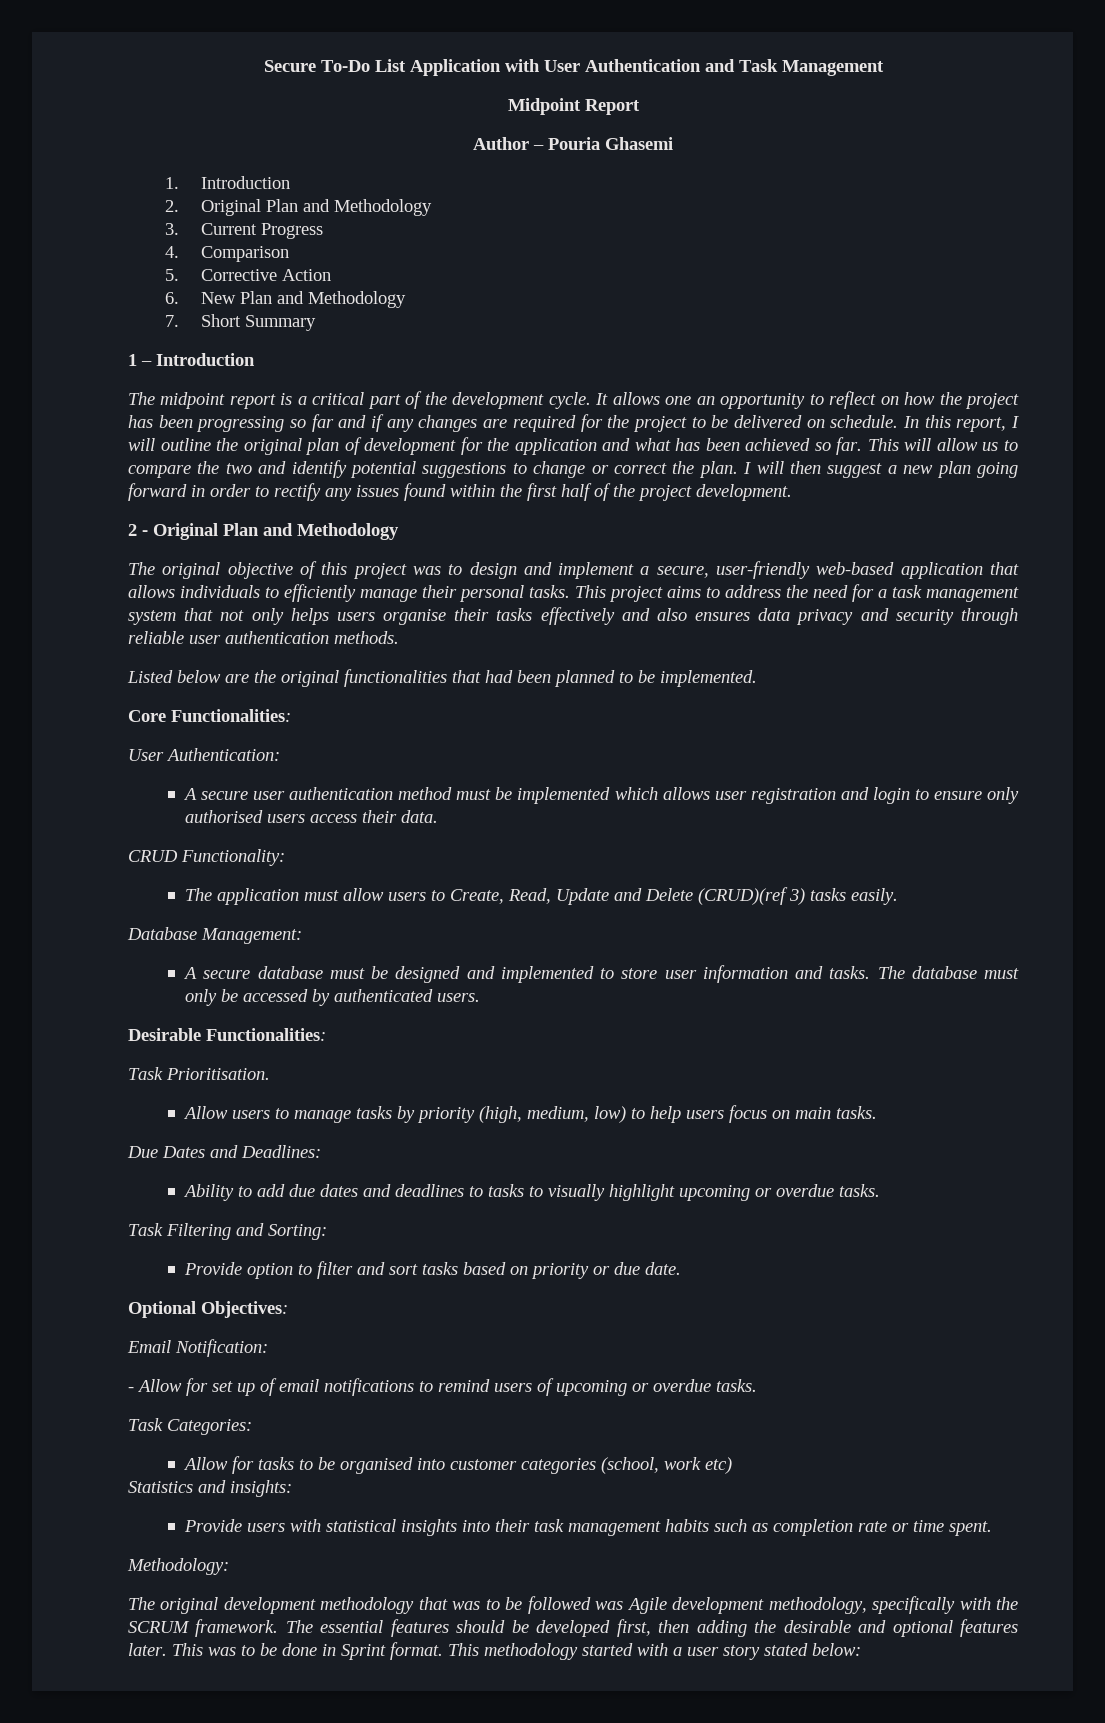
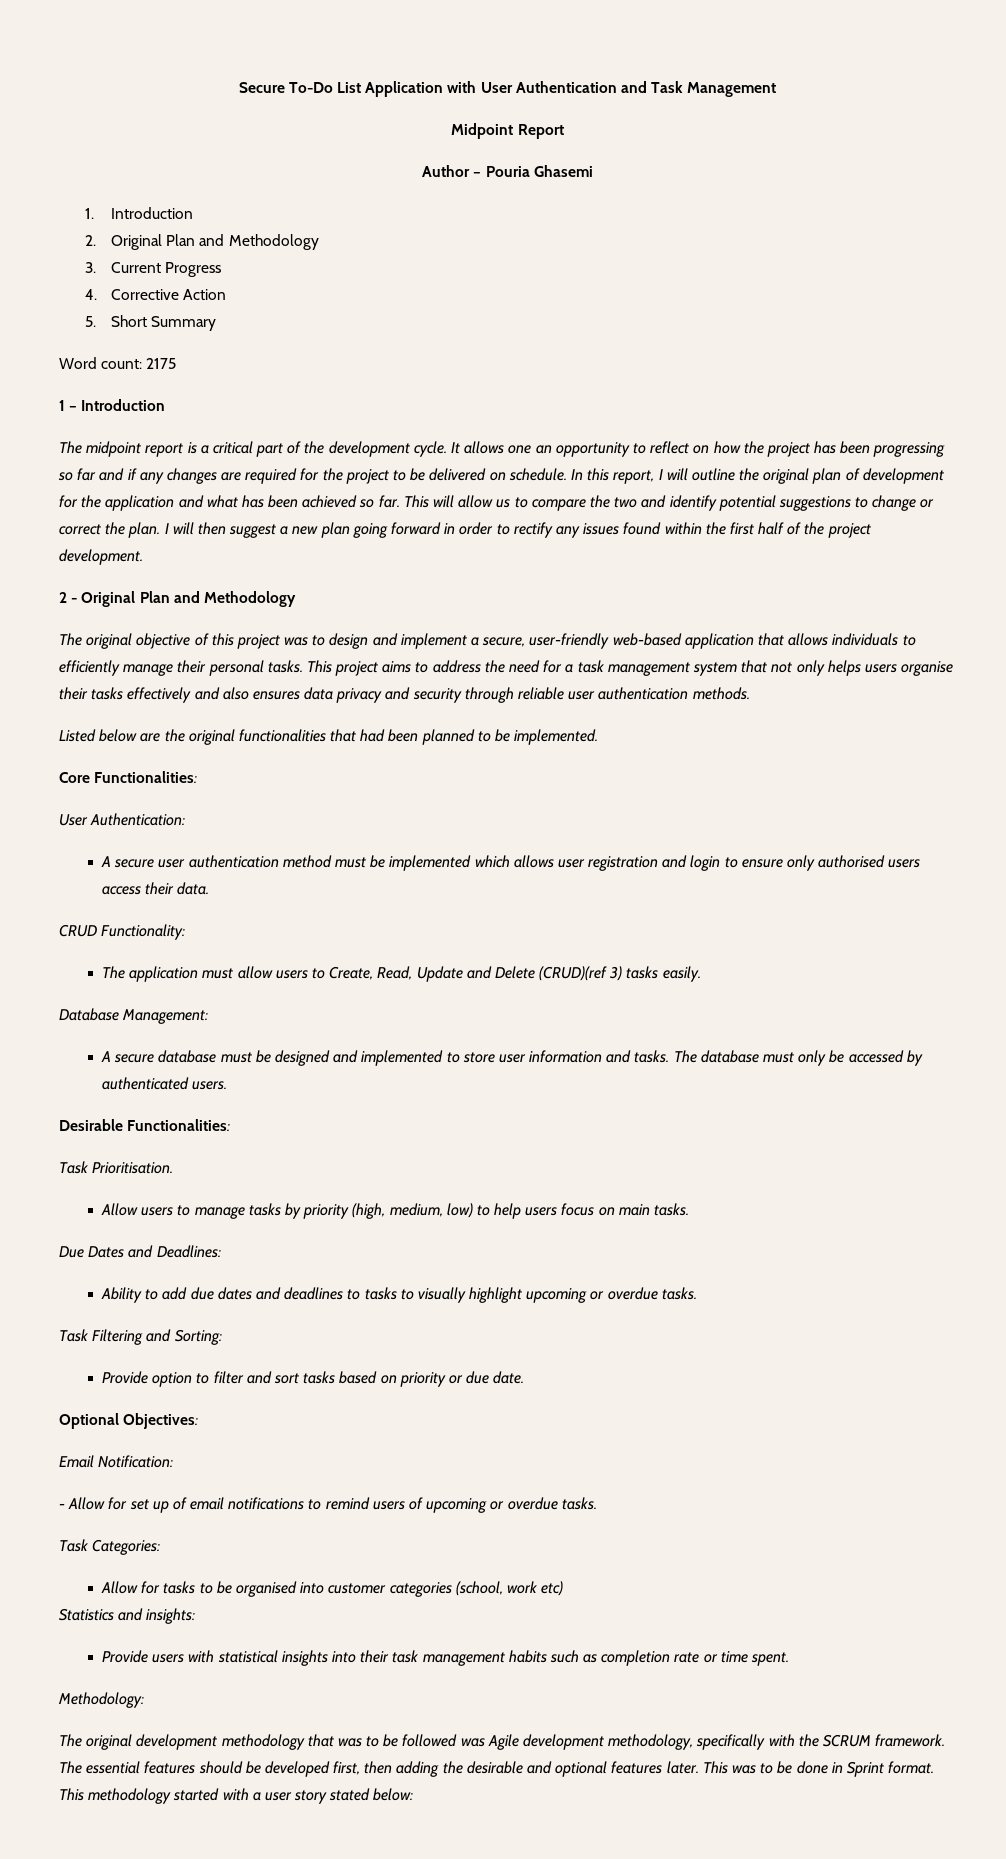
[201,246,290,262] [164,269,179,281] Comparison // 5. -> (97, 294) none
[164,291,407,308] [164,315,179,327] 6. New Plan and Methodology // 7. -> [84,316,96,327] 5.
(317, 323) none -> [59,357,177,369] // Word count: 2175

